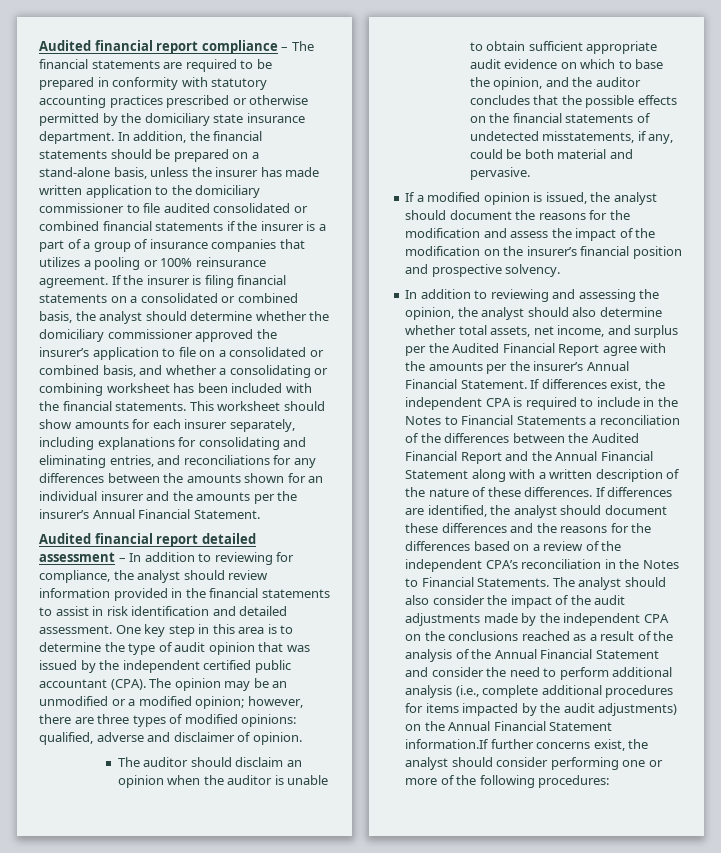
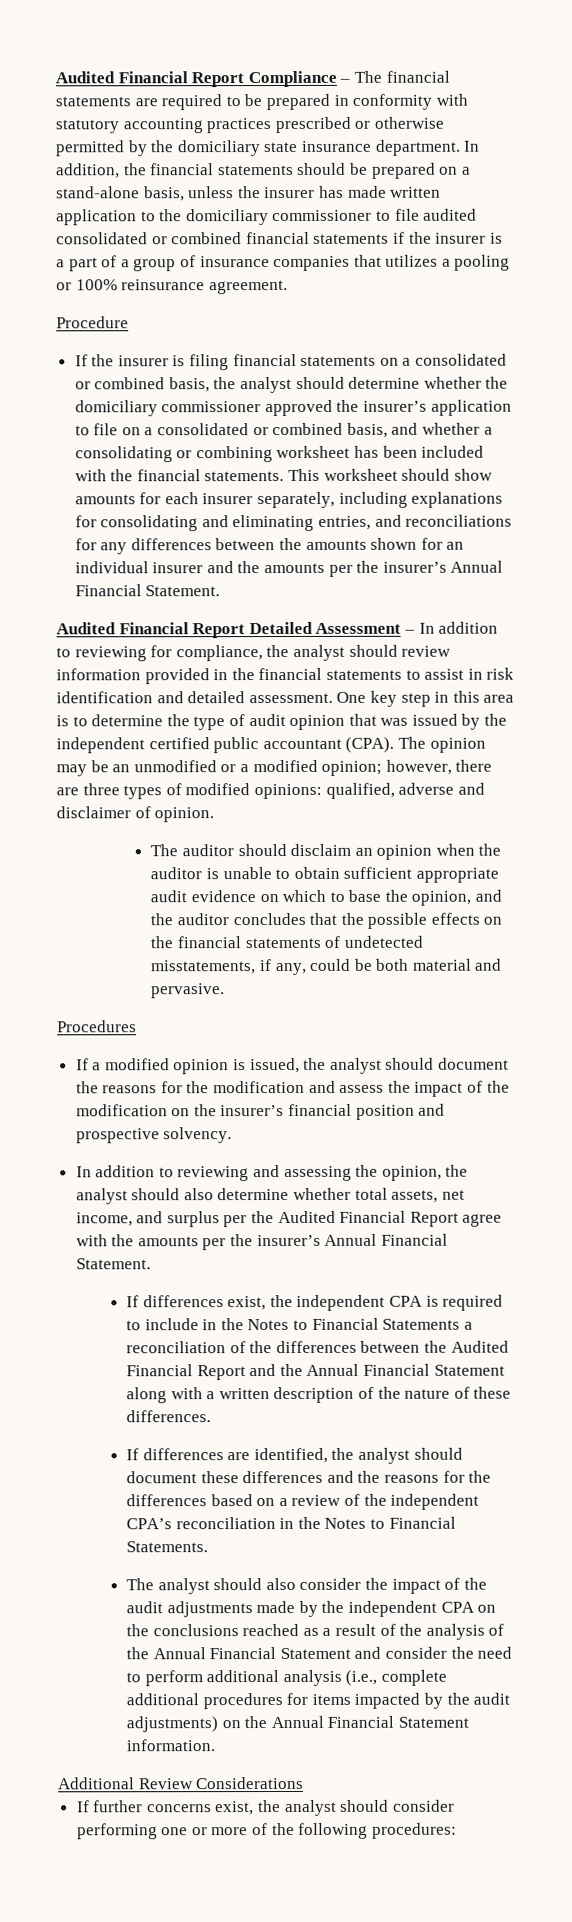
[39,40,278,54] Audited financial report compliance -> [55,70,337,88] Audited Financial Report Compliance
(108, 282) none -> [56,316,129,329] // Procedure //
[94,533,256,547] [39,552,115,562] financial report detailed assessment -> [118,621,402,639] Financial Report Detailed Assessment
(530, 173) none -> [57,1020,137,1033] // Procedures
(527, 384) none -> (151, 1264) //
(593, 492) none -> (212, 1416) //
(550, 582) none -> (209, 1547) //
[405,739,490,749] information.If -> [126,1739,216,1752] [57,1776,305,1790] [76,1800,90,1813] information. // Additional Review Considerations // If

